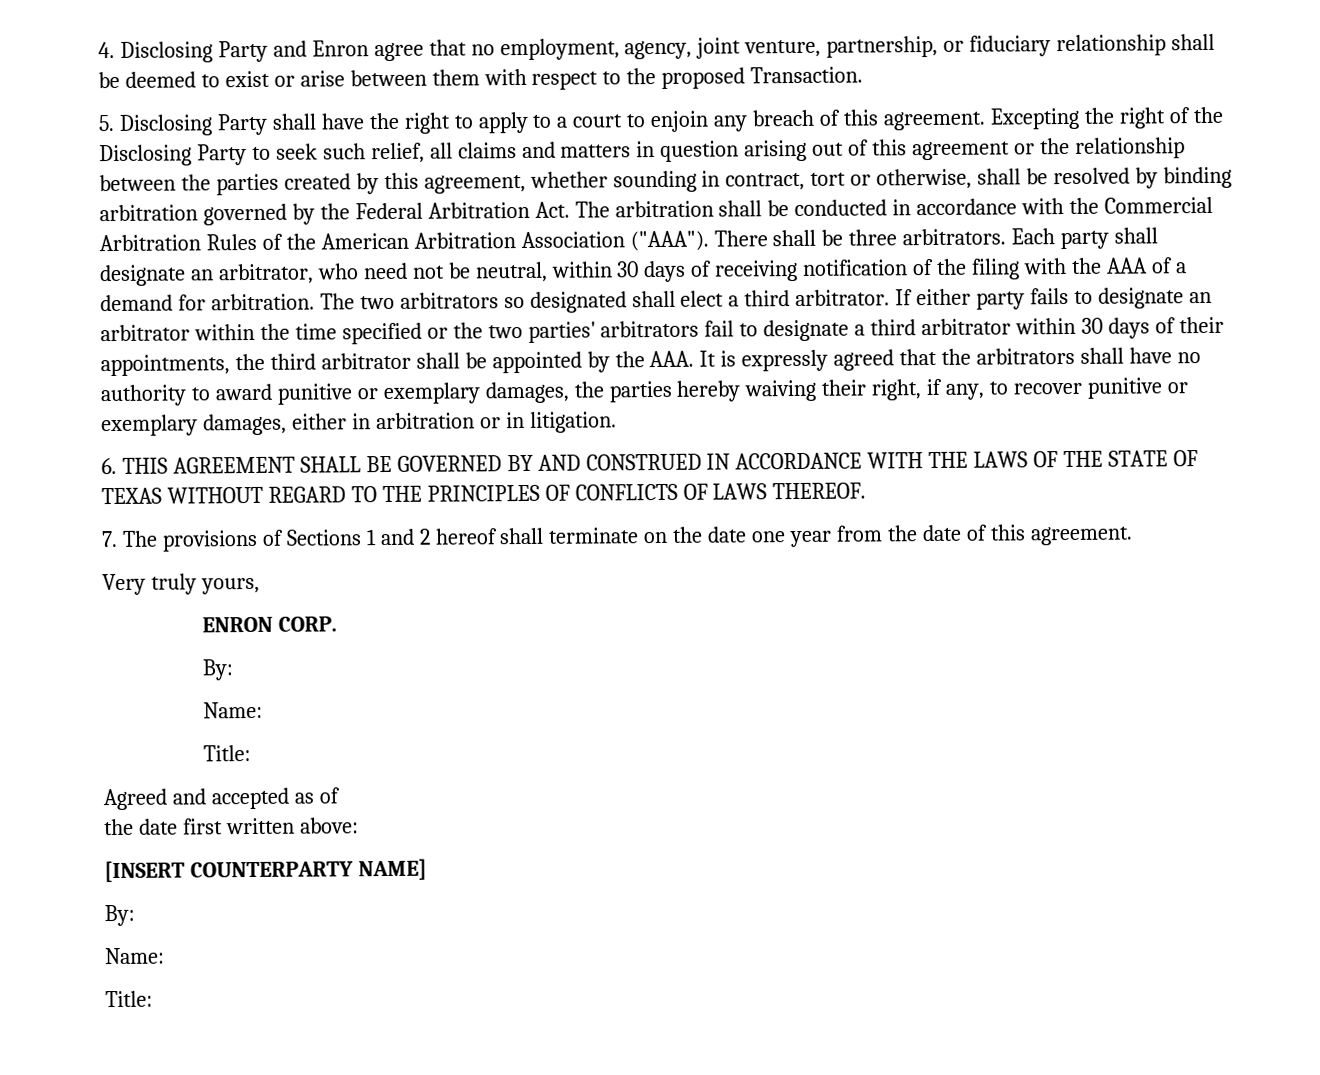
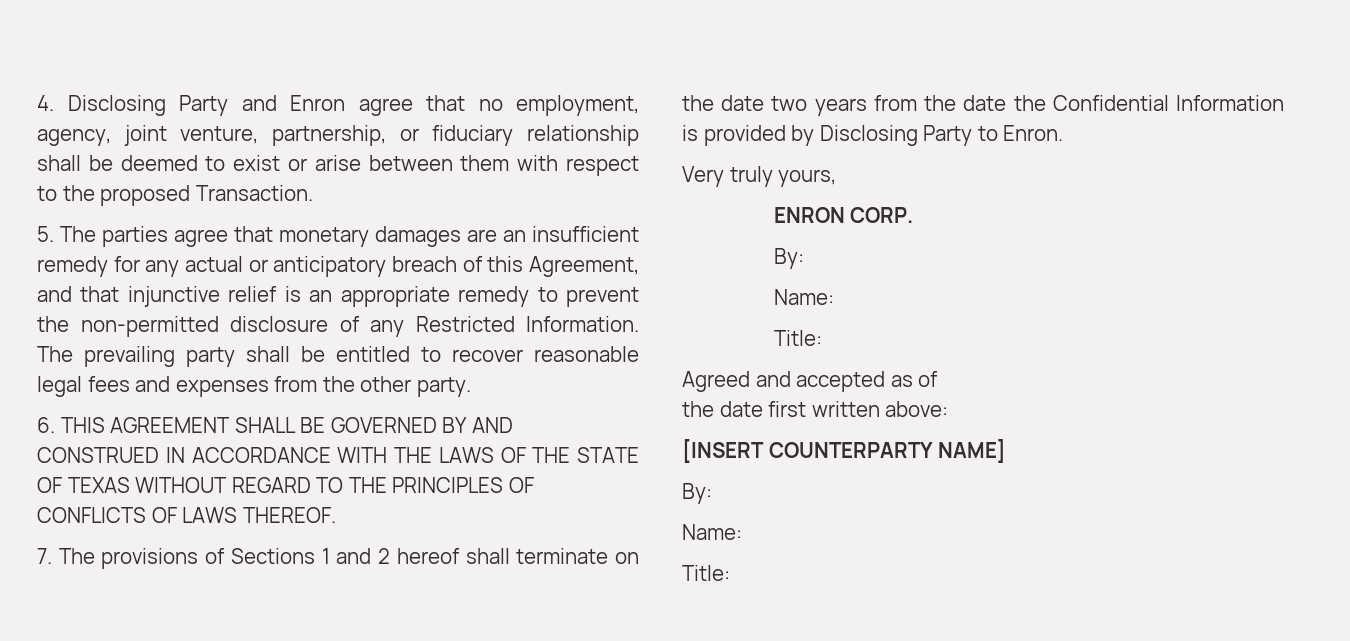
[118,106,1223,136] [99,137,1185,167] [99,166,1232,196] [99,196,1214,226] [99,227,1159,252] [99,257,1187,287] [100,287,1212,313] [100,316,1224,345] [100,347,1201,377] [100,377,1188,407] [101,411,617,437] Disclosing Party shall have the right to apply to a court to enjoin any breach of this agreement. Excepting the right of the Disclosing Party to seek such relief, all claims and matters in question arising out of this agreement or the relationship between the parties created by this agreement, whether sounding in contract, tort or otherwise, shall be resolved by binding arbitration governed by the Federal Arbitration Act. The arbitration shall be conducted in accordance with the Commercial Arbitration Rules of the American Arbitration Association ("AAA"). There shall be three arbitrators. Each party shall designate an arbitrator, who need not be neutral, within 30 days of receiving notification of the filing with the AAA of a demand for arbitration. The two arbitrators so designated shall elect a third arbitrator. If either party fails to designate an arbitrator within the time specified or the two parties' arbitrators fail to designate a third arbitrator within 30 days of their appointments, the third arbitrator shall be appointed by the AAA. It is expressly agreed that the arbitrators shall have no authority to award punitive or exemplary damages, the parties hereby waiving their right, if any, to recover punitive or exemplary damages, either in arbitration or in litigation. -> [60,226,639,247] [37,256,640,277] [37,286,640,307] [37,316,639,337] [37,346,639,367] [37,376,471,397] The parties agree that monetary damages are an insufficient remedy for any actual or anticipatory breach of this Agreement, and that injunctive relief is an appropriate remedy to prevent the non-permitted disclosure of any Restricted Information. The prevailing party shall be entitled to recover reasonable legal fees and expenses from the other party.
[751,530,833,548] one year -> [771,96,867,116] two years
[965,524,1133,546] of this agreement. -> [1013,95,1284,111] [682,125,1064,146] the Confidential Information is provided by Disclosing Party to Enron.

